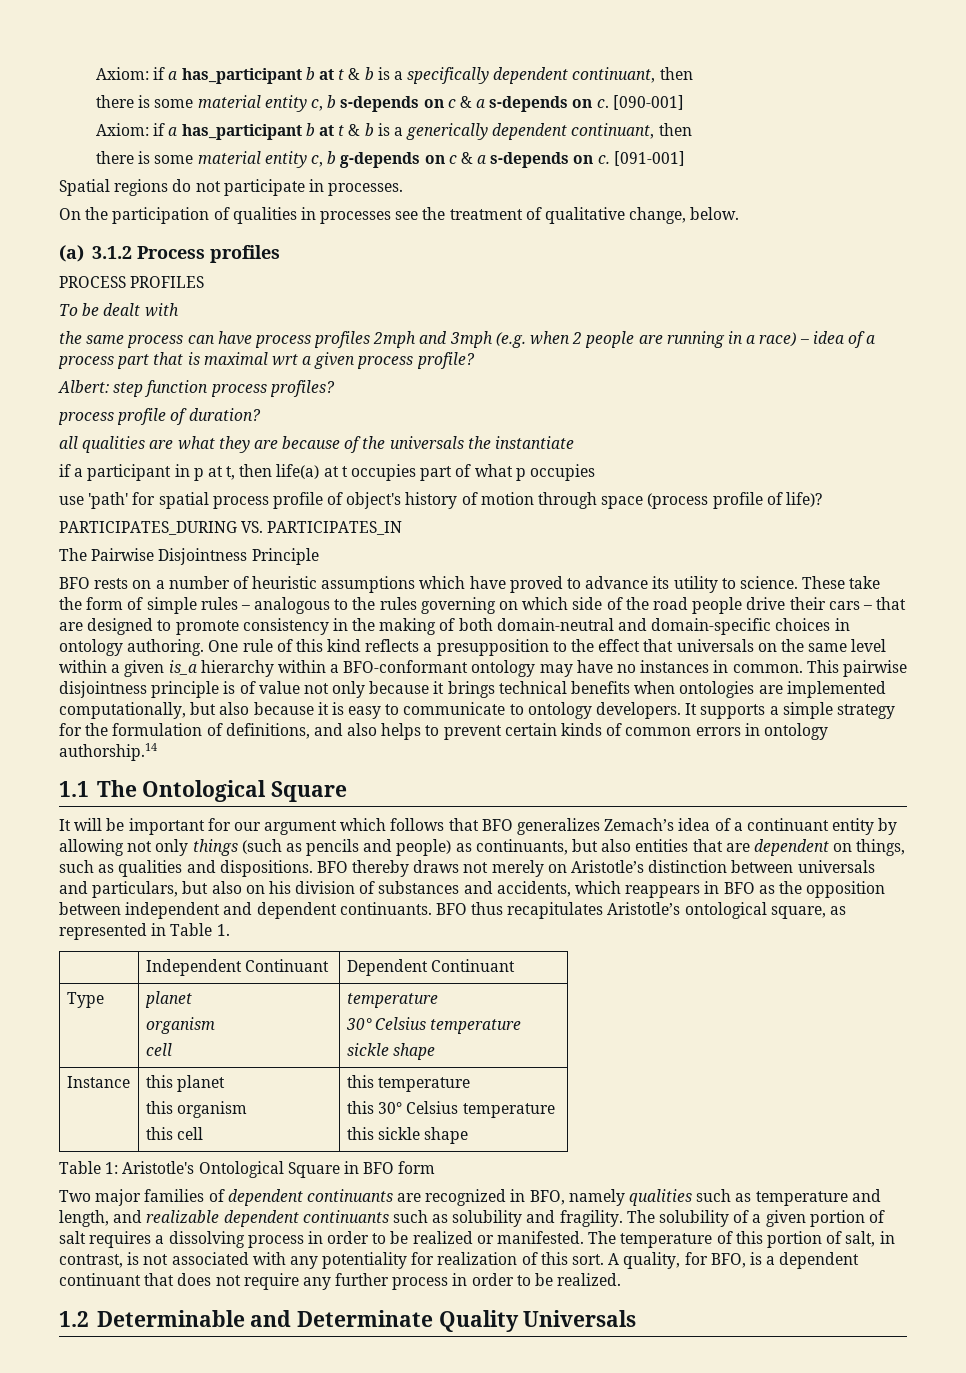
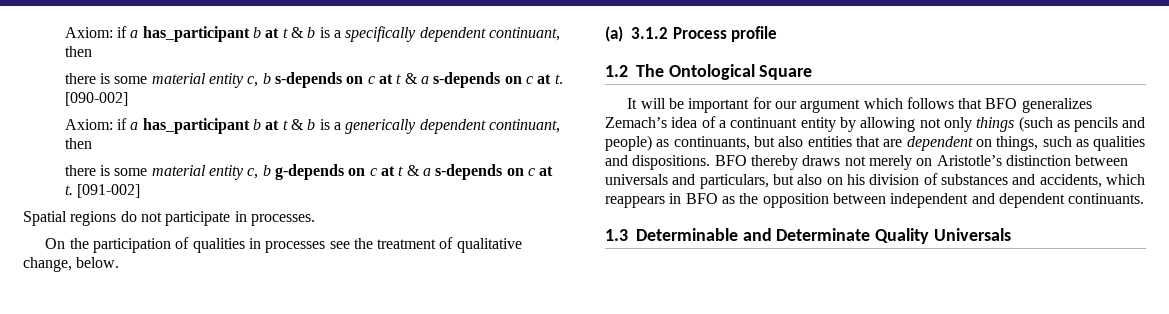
[459,95,684,112] & a s-depends on c. [090-001] -> [379,72,563,88] [64,92,128,106] at t & a s-depends on c at t. [090-002]
[460,151,685,168] & a s-depends on c. [091-001] -> [381,164,554,180] [64,184,141,198] at t & a s-depends on c at t. [091-002]
[209,245,280,263] [59,276,205,288] [59,303,179,317] [59,331,876,348] [58,352,475,369] [58,380,335,397] [58,408,261,425] [59,436,575,453] [59,464,595,481] [59,492,822,509] [59,521,403,535] [59,548,319,565] [59,576,881,593] [59,597,907,614] [59,618,850,635] [59,639,887,656] [59,660,907,677] [59,681,886,698] [59,702,895,719] [59,723,828,740] [59,743,157,761] [59,781,89,797] profiles // PROCESS PROFILES // To be dealt with // the same process can have process profiles 2mph and 3mph (e.g. when 2 people are running in a race) – idea of a process part that is maximal wrt a given process profile? // Albert: step function process profiles? // process profile of duration? // all qualities are what they are because of the universals the instantiate // if a participant in p at t, then life(a) at t occupies part of what p occupies // use 'path' for spatial process profile of object's history of motion through space (process profile of life)? // PARTICIPATES_DURING VS. PARTICIPATES_IN // The Pairwise Disjointness Principle // BFO rests on a number of heuristic assumptions which have proved to advance its utility to science. These take the form of simple rules – analogous to the rules governing on which side of the road people drive their cars – that are designed to promote consistency in the making of both domain-neutral and domain-specific choices in ontology authoring. One rule of this kind reflects a presupposition to the effect that universals on the same level within a given is_a hierarchy within a BFO-conformant ontology may have no instances in common. This pairwise disjointness principle is of value not only because it brings technical benefits when ontologies are implemented computationally, but also because it is easy to communicate to ontology developers. It supports a simple strategy for the formulation of definitions, and also helps to prevent certain kinds of common errors in ontology authorship.14 // 1.1 -> [731,26,778,42] [605,65,628,77] profile // 1.2
[435,902,847,919] [59,923,230,940] [145,959,330,976] [346,959,516,976] [66,992,104,1008] [144,991,192,1008] [145,1017,215,1034] [145,1043,172,1056] [346,993,438,1008] [345,1017,522,1034] [346,1043,436,1060] [66,1076,130,1088] [145,1075,226,1092] [145,1101,248,1118] [145,1127,204,1140] [346,1075,471,1092] [346,1101,555,1118] [346,1127,469,1144] [59,1161,436,1178] [59,1189,881,1206] [59,1210,885,1227] [59,1231,895,1248] [59,1252,860,1269] [59,1273,622,1290] [59,1311,89,1327] BFO thus recapitulates Aristotle’s ontological square, as represented in Table 1. // | Independent Continuant | Dependent Continuant // Type | planet // organism // cell | temperature // 30° Celsius temperature // sickle shape // Instance | this planet // this organism // this cell | this temperature // this 30° Celsius temperature // this sickle shape // Table 1: Aristotle's Ontological Square in BFO form // Two major families of dependent continuants are recognized in BFO, namely qualities such as temperature and length, and realizable dependent continuants such as solubility and fragility. The solubility of a given portion of salt requires a dissolving process in order to be realized or manifested. The temperature of this portion of salt, in contrast, is not associated with any potentiality for realization of this sort. A quality, for BFO, is a dependent continuant that does not require any further process in order to be realized. // 1.2 -> [605,229,628,241] // 1.3

